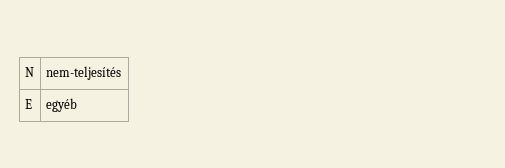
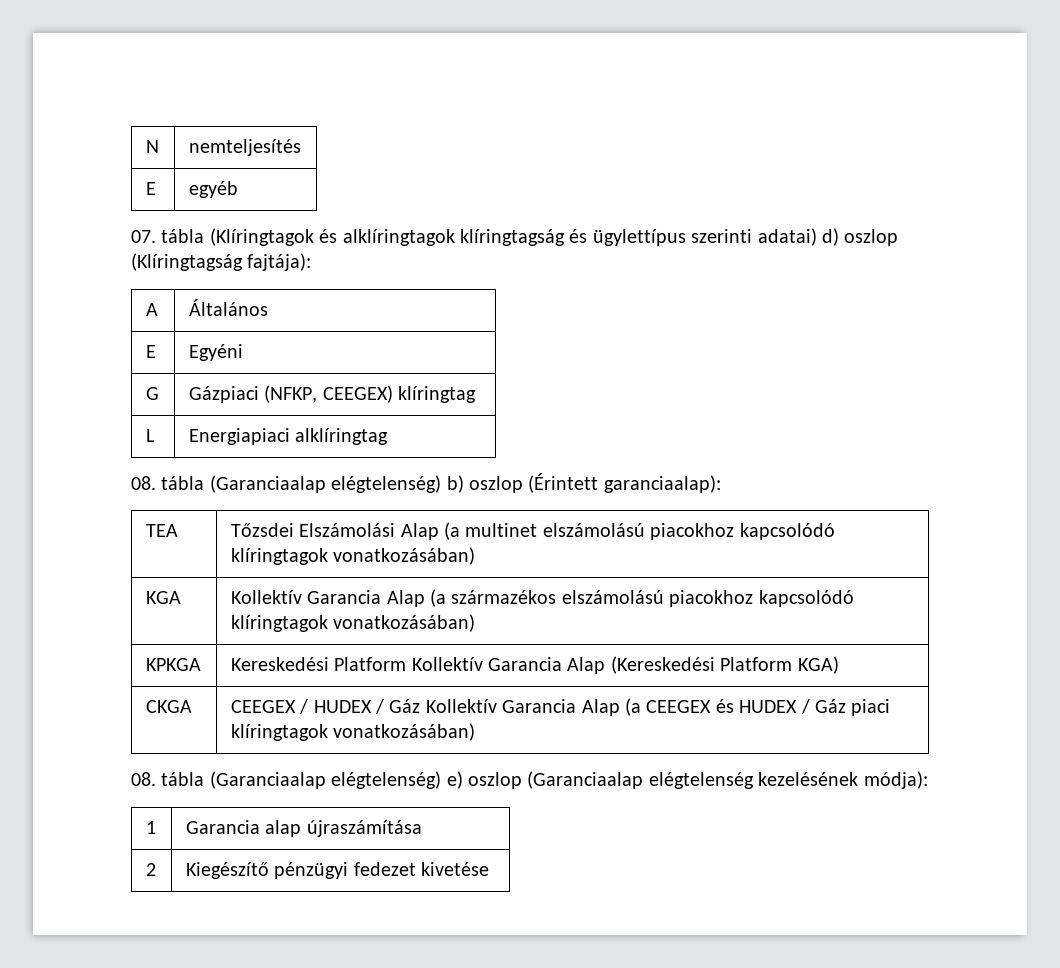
[45,66,121,80] nem-teljesítés -> [188,139,301,156] nemteljesítés
(77, 105) none -> [131,228,899,246] [131,253,312,271] [145,303,158,316] [188,299,268,316] [145,345,156,358] [188,344,243,361] [145,387,159,400] [188,385,476,403] [145,429,155,442] [188,428,389,445] [131,473,721,493] [145,524,178,537] [230,522,835,540] [230,547,476,565] [145,591,181,604] [230,589,854,607] [230,614,476,632] [145,658,201,671] [230,656,839,674] [145,700,192,713] [230,698,891,716] [230,723,476,741] [131,771,928,789] [145,821,156,834] [185,820,422,837] [145,863,156,876] [185,862,489,879] // 07. tábla (Klíringtagok és alklíringtagok klíringtagság és ügylettípus szerinti adatai) d) oszlop (Klíringtagság fajtája): // A | Általános // E | Egyéni // G | Gázpiaci (NFKP, CEEGEX) klíringtag // L | Energiapiaci alklíringtag // 08. tábla (Garanciaalap elégtelenség) b) oszlop (Érintett garanciaalap): // TEA | Tőzsdei Elszámolási Alap (a multinet elszámolású piacokhoz kapcsolódó klíringtagok vonatkozásában) // KGA | Kollektív Garancia Alap (a származékos elszámolású piacokhoz kapcsolódó klíringtagok vonatkozásában) // KPKGA | Kereskedési Platform Kollektív Garancia Alap (Kereskedési Platform KGA) // CKGA | CEEGEX / HUDEX / Gáz Kollektív Garancia Alap (a CEEGEX és HUDEX / Gáz piaci klíringtagok vonatkozásában) // 08. tábla (Garanciaalap elégtelenség) e) oszlop (Garanciaalap elégtelenség kezelésének módja): // 1 | Garancia alap újraszámítása // 2 | Kiegészítő pénzügyi fedezet kivetése

